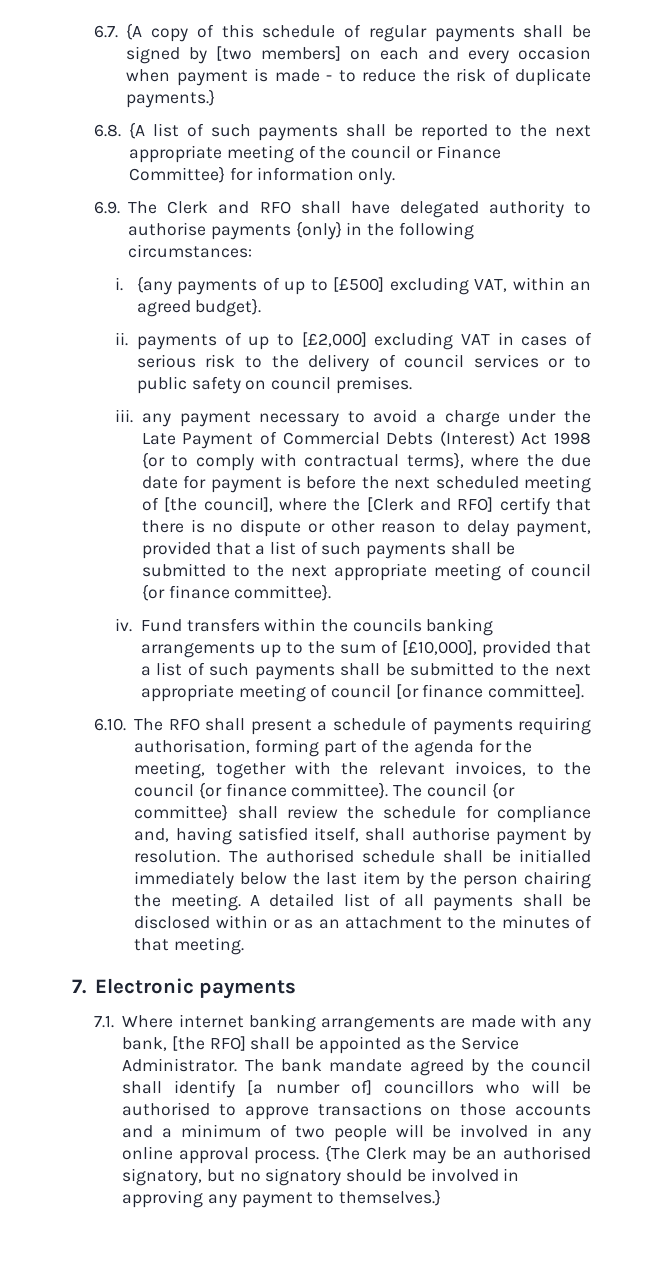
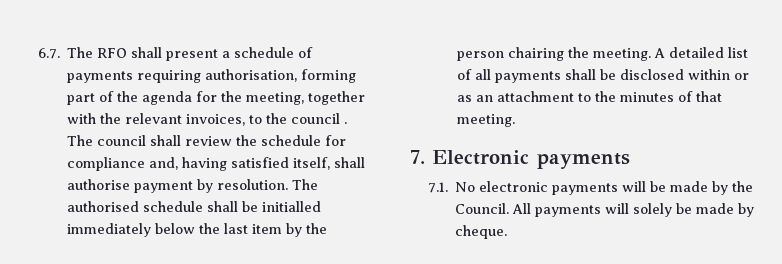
[126,23,592,42] [126,46,591,64] [126,68,592,86] [126,89,216,108] [93,122,592,141] [129,145,501,163] [129,166,396,185] [93,200,591,218] [128,221,474,240] [128,244,253,258] [115,276,591,295] [136,298,262,317] [115,332,592,350] [136,354,591,372] [136,376,412,394] [115,409,591,427] [141,431,592,449] [141,452,591,471] [141,475,591,493] [141,497,591,515] [141,519,591,537] [141,541,515,559] [141,563,591,581] [141,584,332,601] [115,618,494,636] [140,640,591,658] [140,662,592,680] [140,684,585,702] [93,718,126,731] {A copy of this schedule of regular payments shall be signed by [two members] on each and every occasion when payment is made - to reduce the risk of duplicate payments.} // 6.8. {A list of such payments shall be reported to the next appropriate meeting of the council or Finance Committee} for information only. // 6.9. The Clerk and RFO shall have delegated authority to authorise payments {only} in the following circumstances: // i. {any payments of up to [£500] excluding VAT, within an agreed budget}. // ii. payments of up to [£2,000] excluding VAT in cases of serious risk to the delivery of council services or to public safety on council premises. // iii. any payment necessary to avoid a charge under the Late Payment of Commercial Debts (Interest) Act 1998 {or to comply with contractual terms}, where the due date for payment is before the next scheduled meeting of [the council], where the [Clerk and RFO] certify that there is no dispute or other reason to delay payment, provided that a list of such payments shall be submitted to the next appropriate meeting of council {or finance committee}. // iv. Fund transfers within the councils banking arrangements up to the sum of [£10,000], provided that a list of such payments shall be submitted to the next appropriate meeting of council [or finance committee]. // 6.10. -> (60, 53) none
[199,782,515,799] [134,804,229,821] {or finance committee}. The council {or committee} -> [343,122,347,124] [66,135,146,146] . The council
[122,1014,592,1032] [122,1036,520,1054] [122,1058,591,1076] [122,1080,591,1098] [122,1102,591,1120] [122,1124,591,1142] [122,1145,591,1164] [122,1168,520,1186] [122,1189,442,1208] Where internet banking arrangements are made with any bank, [the RFO] shall be appointed as the Service Administrator. The bank mandate agreed by the council shall identify [a number of] councillors who will be authorised to approve transactions on those accounts and a minimum of two people will be involved in any online approval process. {The Clerk may be an authorised signatory, but no signatory should be involved in approving any payment to themselves.} -> [454,181,753,195] [454,203,754,217] [454,225,507,239] No electronic payments will be made by the Council. All payments will solely be made by cheque.

